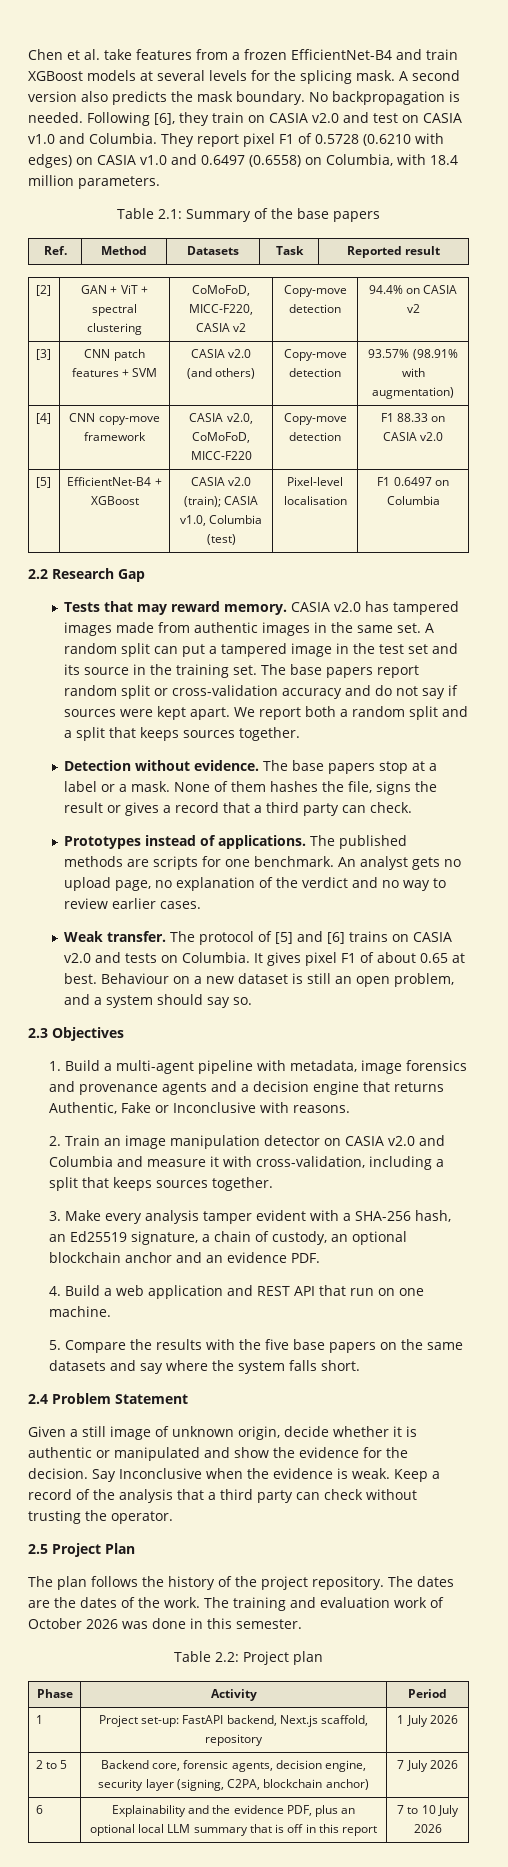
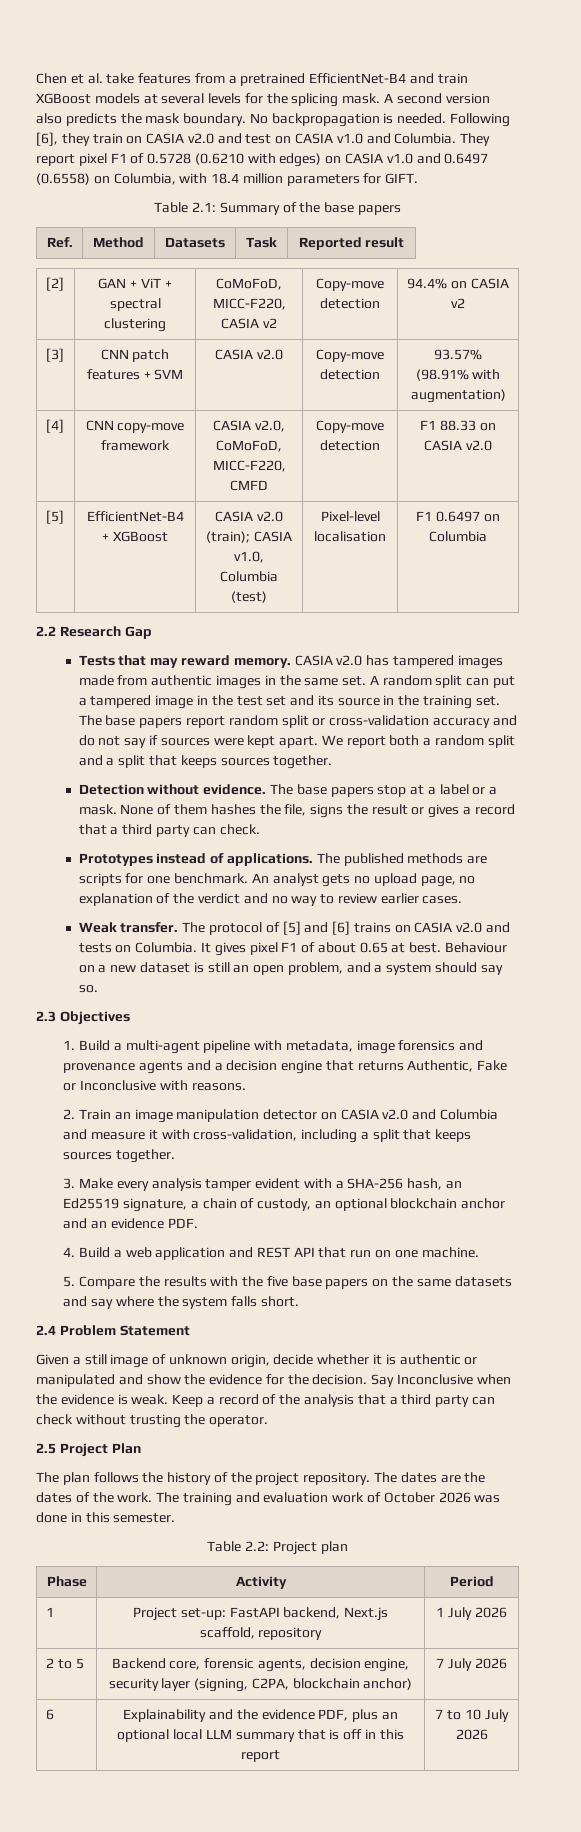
[244,49,287,60] frozen -> [240,73,306,86] pretrained
[78,176,160,189] parameters. -> [286,173,419,186] parameters for GIFT.
[186,368,256,379] (and others) -> (283, 354) none
[190,451,252,460] MICC-F220 -> [212,460,286,472] [230,480,268,491] MICC-F220, CMFD

